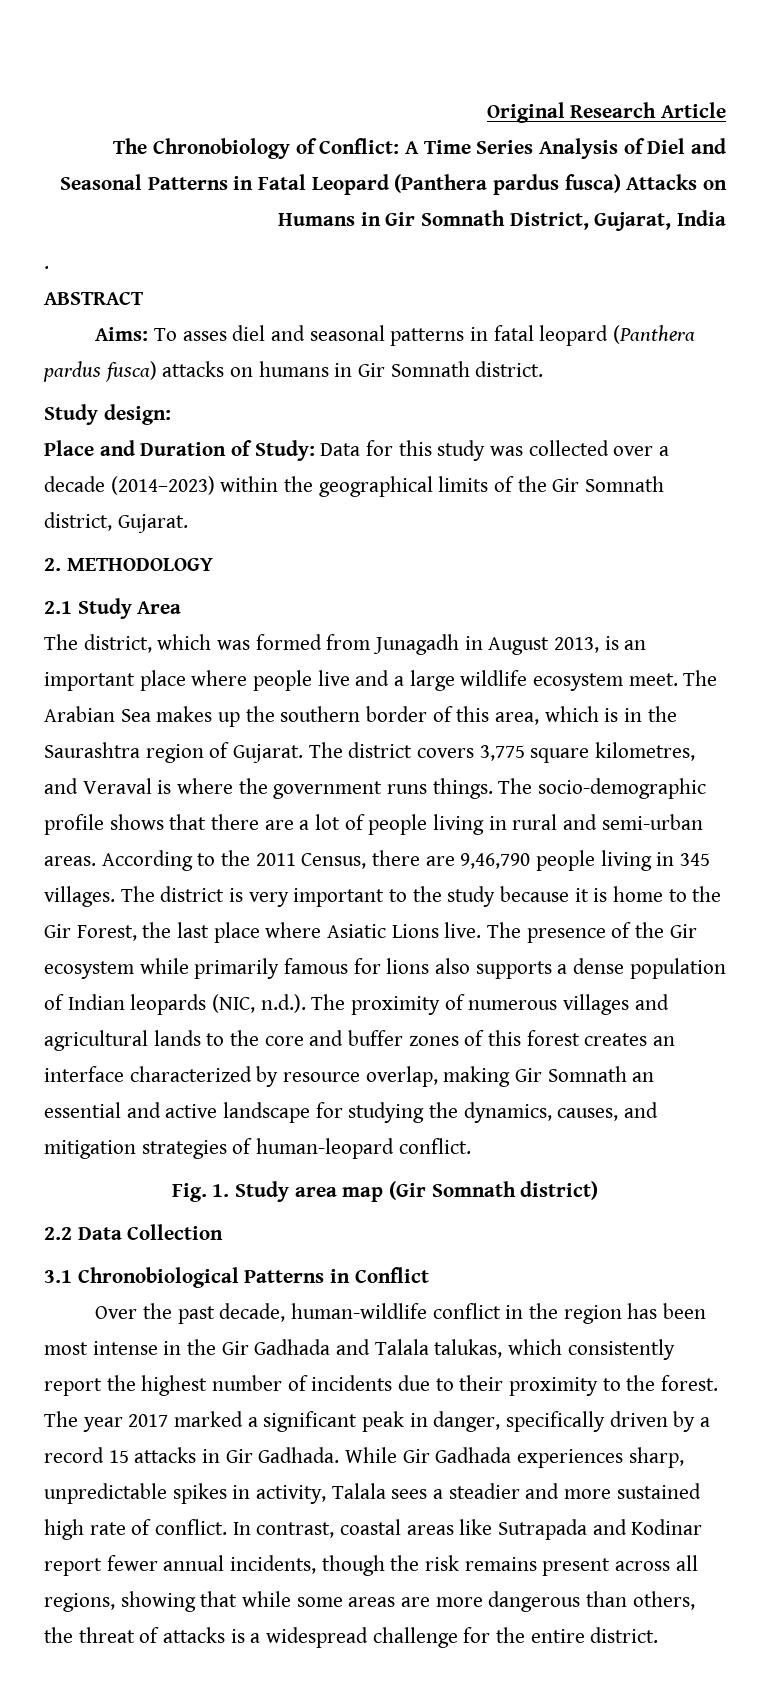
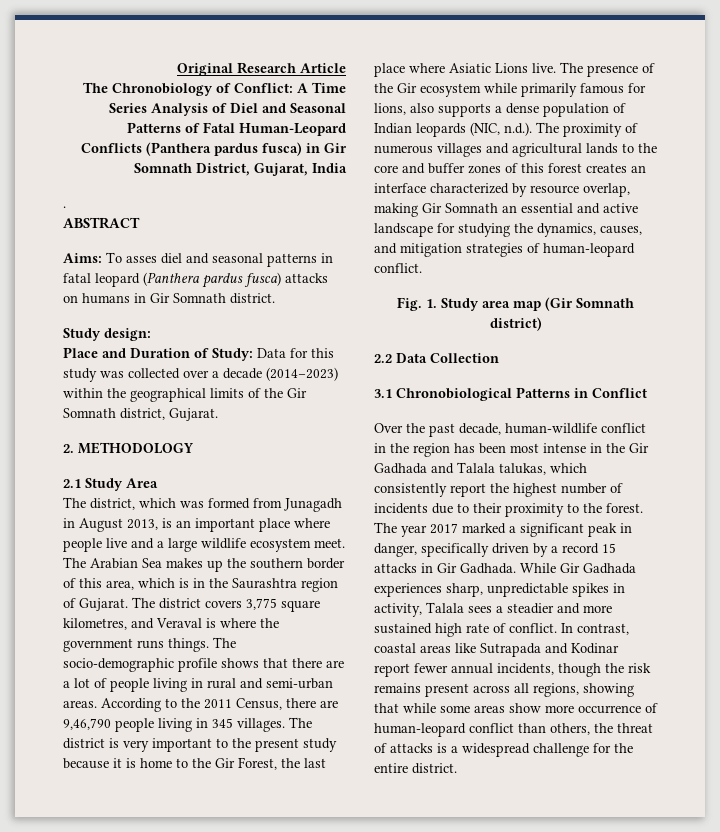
[233,174,727,195] [277,213,355,226] in Fatal Leopard (Panthera pardus fusca) Attacks on Humans -> [185,122,346,136] [81,142,302,156] of Fatal Human-Leopard Conflicts (Panthera pardus fusca)
(442, 894) none -> [255,738,299,752] present
[386,958,430,974] lions -> [374,103,406,115] lions,
[401,1591,581,1612] are more dangerous -> [509,703,658,714] [374,723,514,737] show more occurrence of human-leopard conflict

